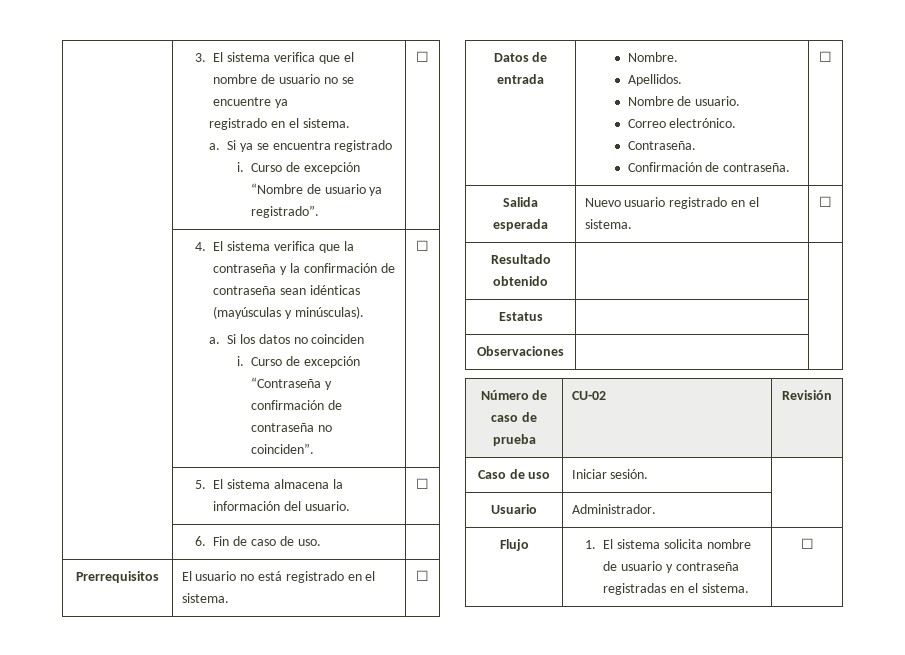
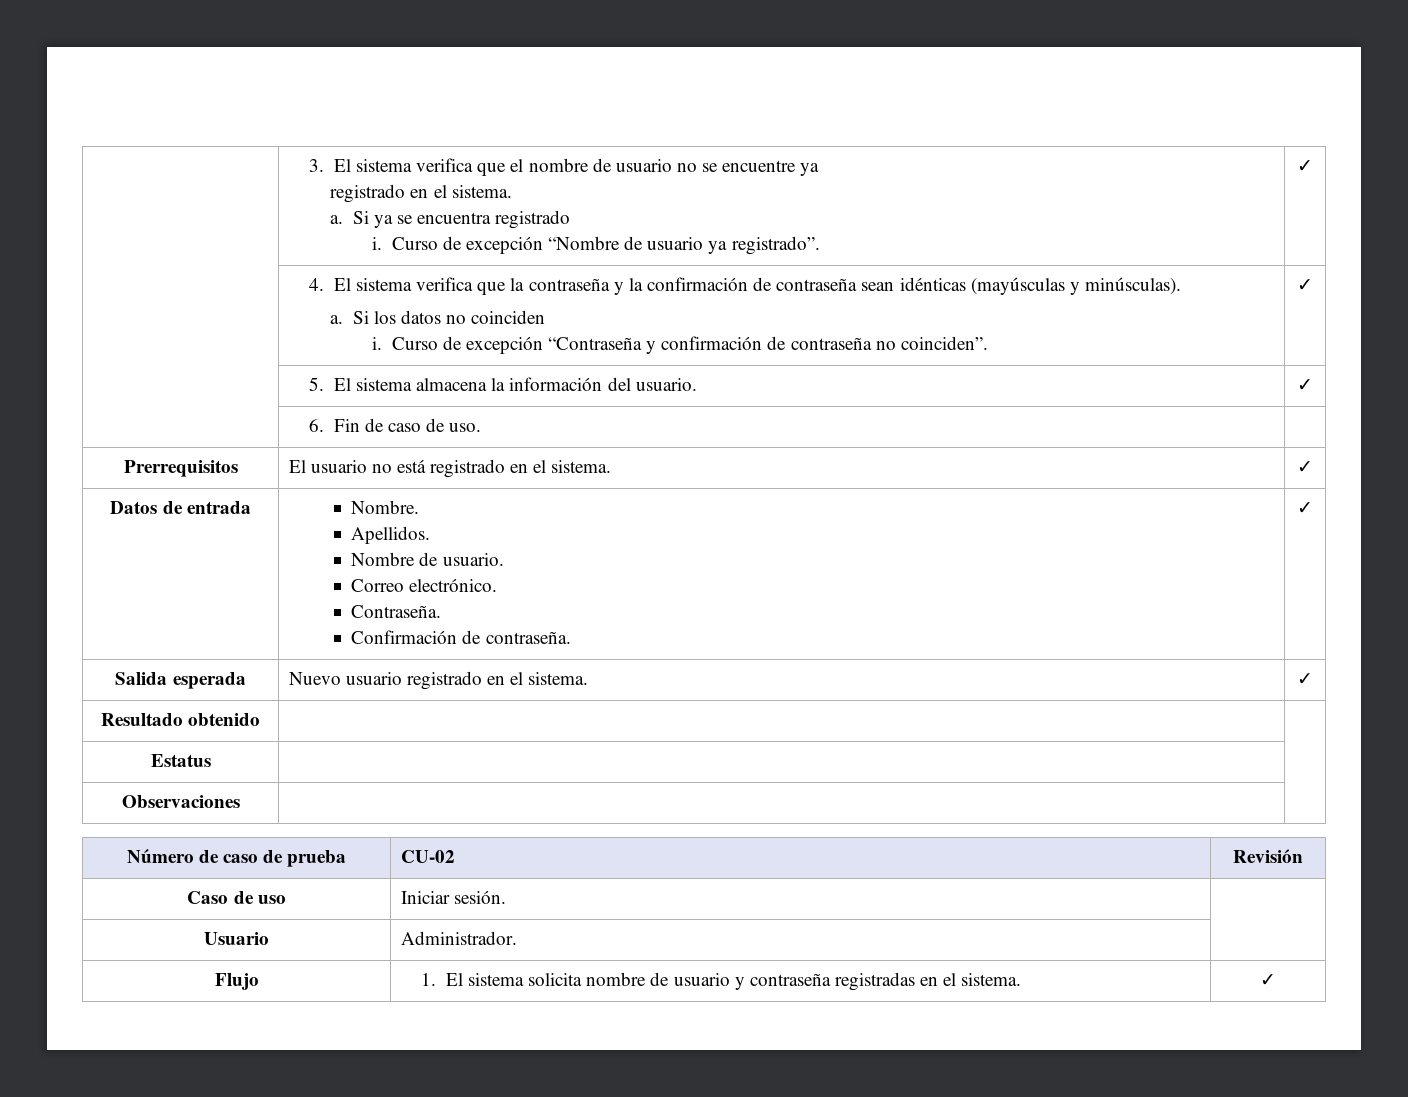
[416,51,429,62] ☐ -> [1297,160,1313,172] ✓
[416,240,429,251] ☐ -> [1297,279,1313,291] ✓
[416,478,429,489] ☐ -> [1297,379,1313,391] ✓
[416,570,429,581] ☐ -> [1297,461,1313,473] ✓
[819,51,832,62] ☐ -> [1297,502,1313,514] ✓
[819,196,832,207] ☐ -> [1297,673,1313,685] ✓
[800,538,814,549] ☐ -> [1260,974,1276,986] ✓

